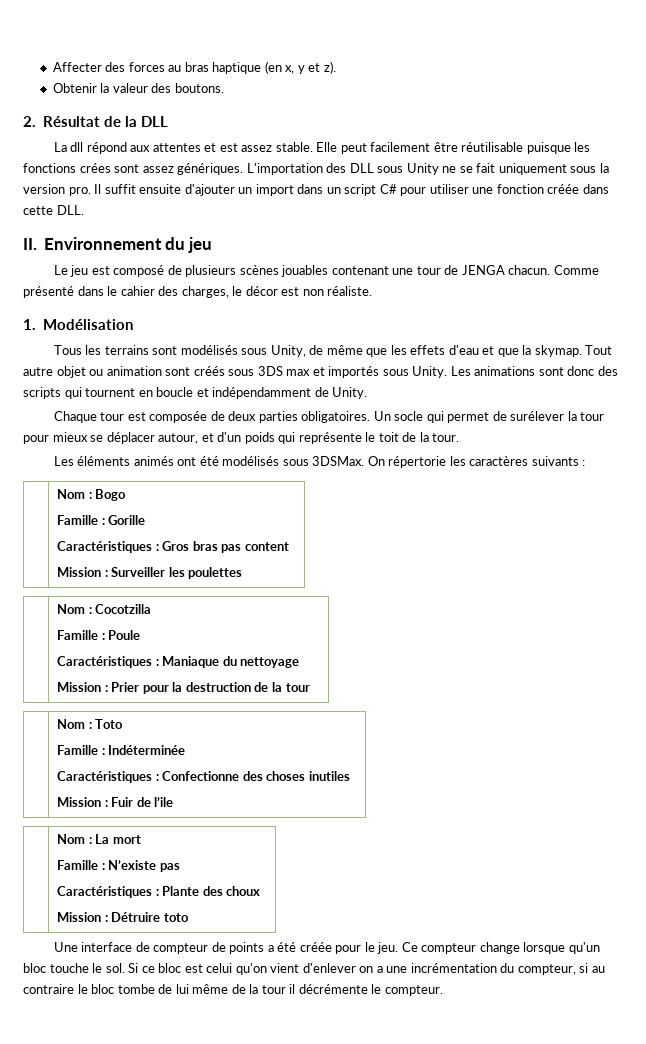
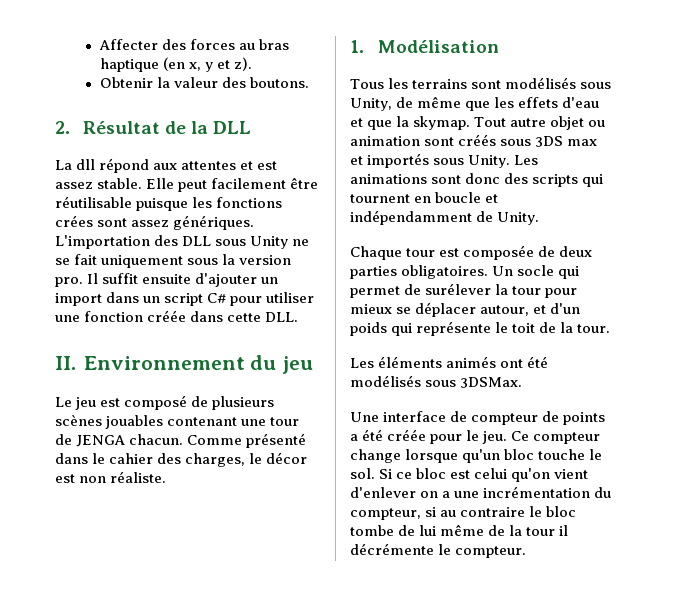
[367,456,586,468] [57,489,127,501] [57,515,146,525] [57,541,289,553] [57,567,243,579] [57,604,152,614] [57,630,141,640] [57,656,300,668] [57,682,310,694] [57,719,124,729] [57,745,186,755] [57,771,350,783] [57,797,174,807] [57,834,141,844] [57,860,180,872] [57,886,261,898] [57,912,189,922] On répertorie les caractères suivants : // | Nom : Bogo // Famille : Gorille // Caractéristiques : Gros bras pas content // Mission : Surveiller les poulettes // | Nom : Cocotzilla // Famille : Poule // Caractéristiques : Maniaque du nettoyage // Mission : Prier pour la destruction de la tour // | Nom : Toto // Famille : Indéterminée // Caractéristiques : Confectionne des choses inutiles // Mission : Fuir de l’ile // | Nom : La mort // Famille : N’existe pas // Caractéristiques : Plante des choux // Mission : Détruire toto -> (523, 382) none

